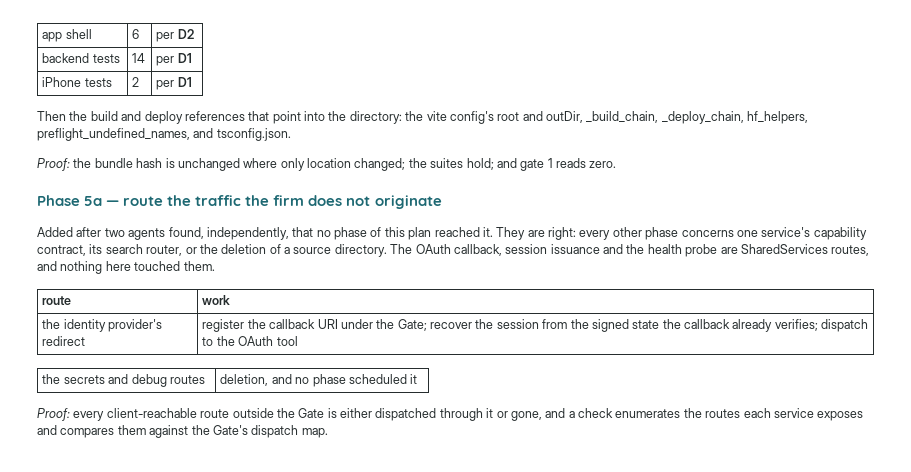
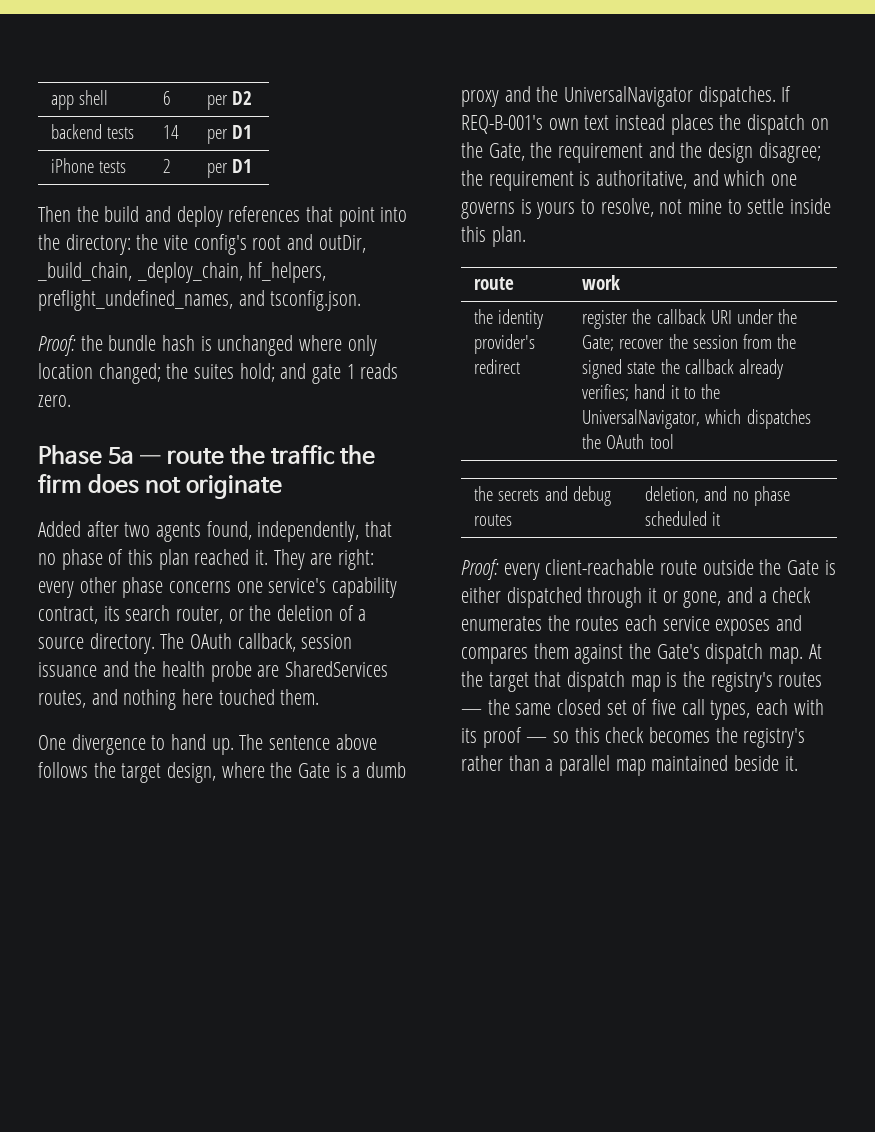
(215, 266) none -> [38,734,377,755] [38,762,407,783] [461,86,792,107] [461,114,829,135] [461,142,821,163] [461,170,798,191] [461,198,832,219] [461,226,526,247] // One divergence to hand up. The sentence above follows the target design, where the Gate is a dumb proxy and the UniversalNavigator dispatches. If REQ-B-001's own text instead places the dispatch on the Gate, the requirement and the design disagree; the requirement is authoritative, and which one governs is yours to resolve, not mine to settle inside this plan.
[821,319,869,332] [202,337,214,346] dispatch to -> [634,384,720,399] [582,409,811,429] hand it to the UniversalNavigator, which dispatches
(328, 433) none -> [808,644,822,659] [461,671,823,692] [461,699,824,720] [461,727,806,748] [461,755,798,776] At the target that dispatch map is the registry's routes — the same closed set of five call types, each with its proof — so this check becomes the registry's rather than a parallel map maintained beside it.

